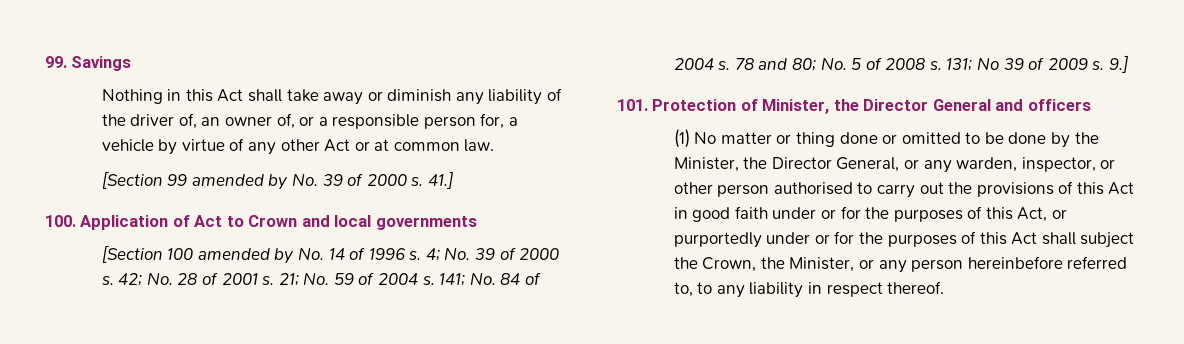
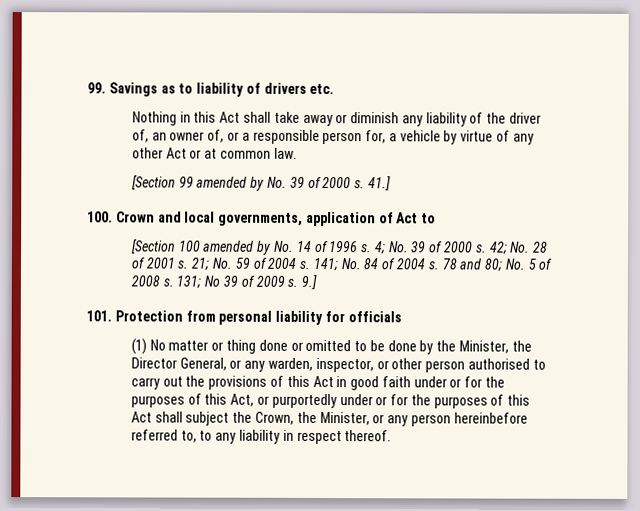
(132, 63) none -> [160,82,335,97] as to liability of drivers etc.
[80,215,169,230] Application -> [115,211,376,227] Crown and local governments, application
[248,215,477,230] Crown and local governments -> (437, 218) none
[740,99,1091,114] of Minister, the Director General and officers -> [185,310,402,326] from personal liability for officials

